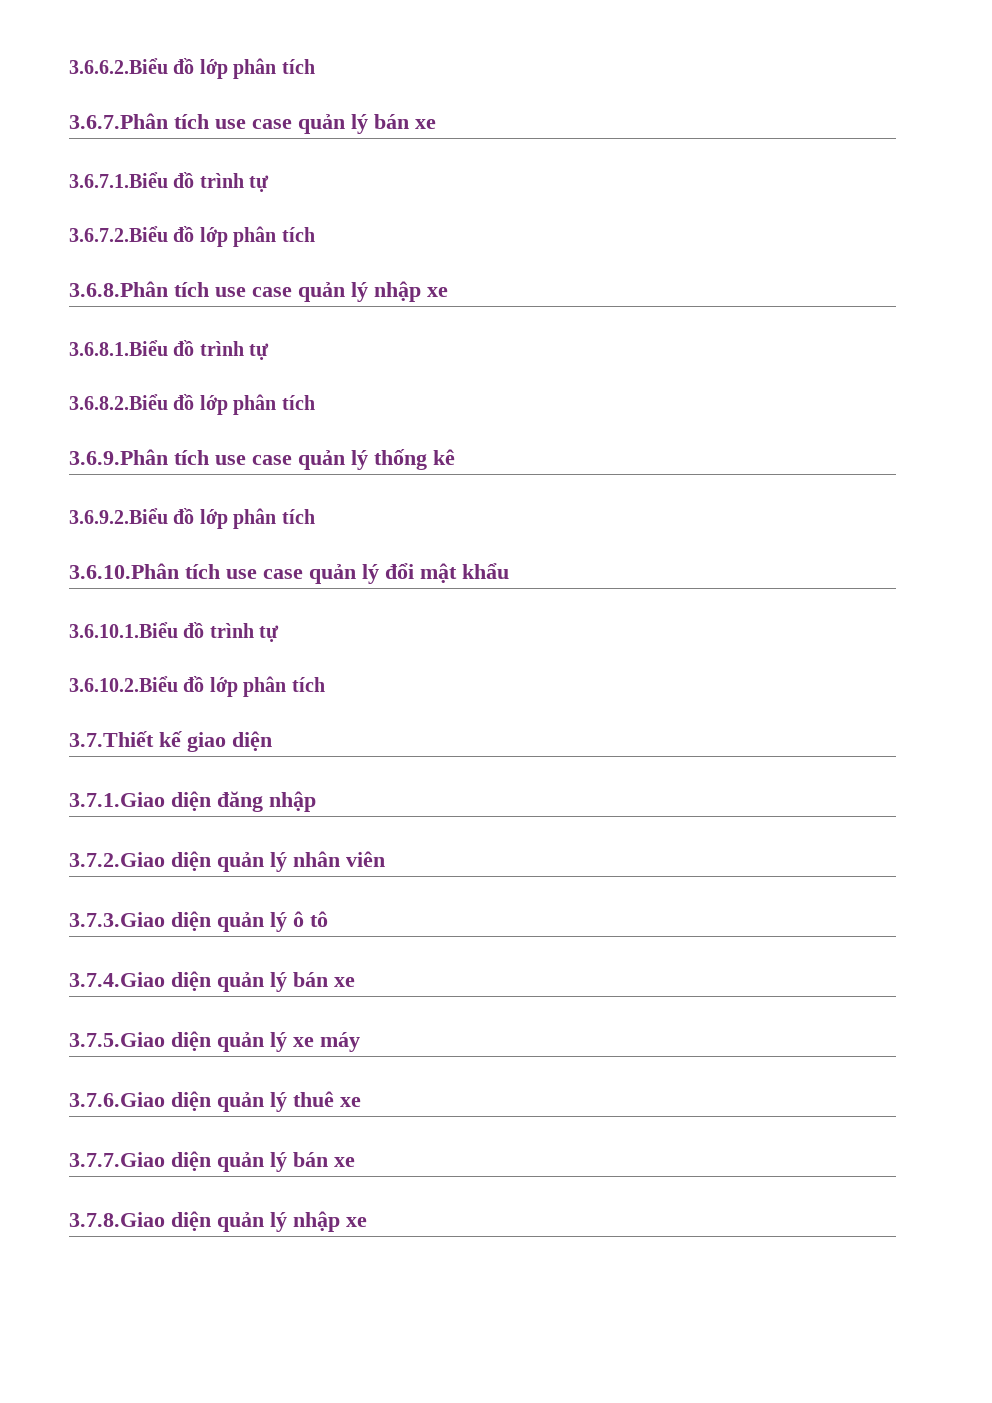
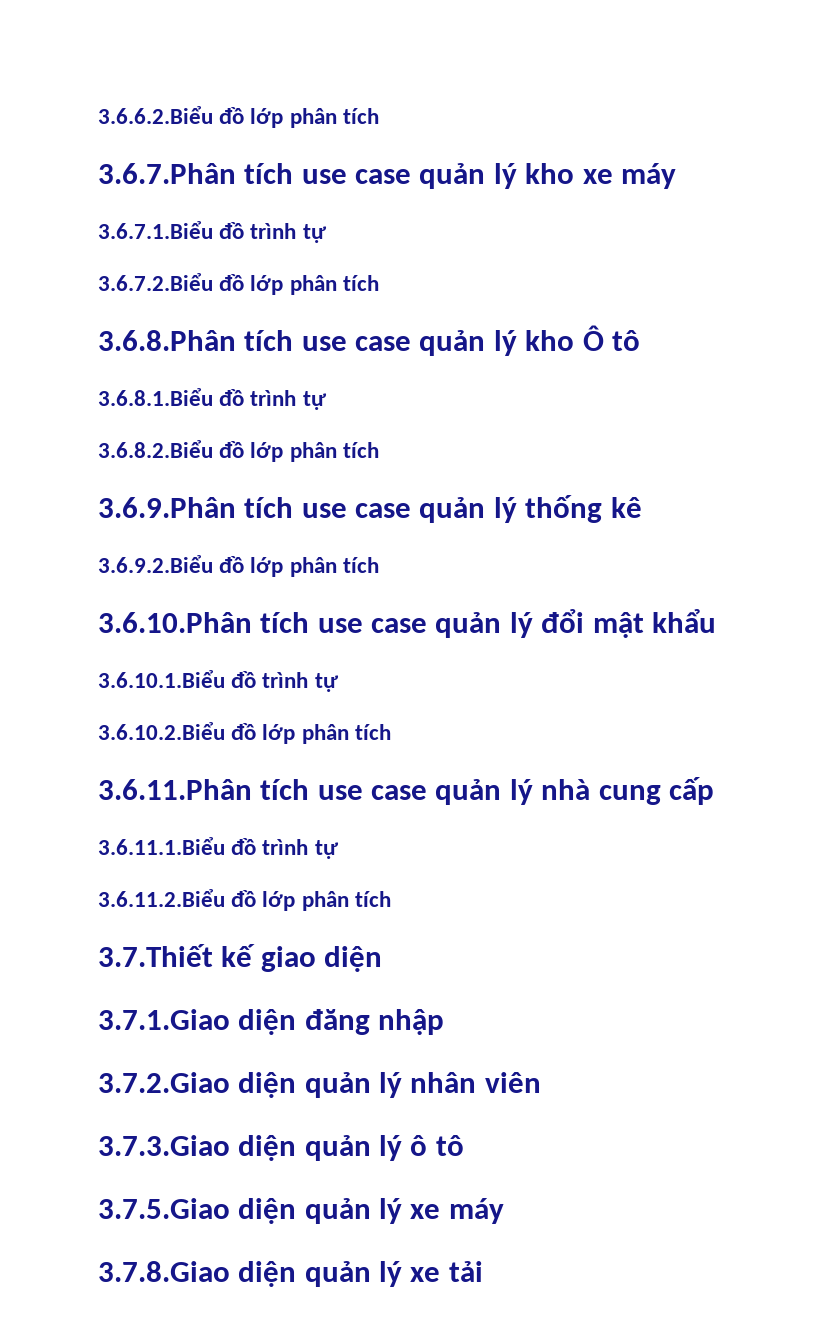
[374,114,436,129] bán xe -> [525,163,676,189] kho xe máy
[374,281,448,302] nhập xe -> [525,325,640,351] kho Ô tô
(325, 684) none -> [98,777,714,805] [98,837,339,859] [98,889,391,911] // 3.6.11.Phân tích use case quản lý nhà cung cấp // 3.6.11.1.Biểu đồ trình tự // 3.6.11.2.Biểu đồ lớp phân tích
[69,971,355,992] // 3.7.4.Giao diện quản lý bán xe -> (464, 1145) none
[69,1091,361,1112] [69,1151,355,1172] // 3.7.6.Giao diện quản lý thuê xe // 3.7.7.Giao diện quản lý bán xe -> (504, 1211) none
[293,1211,367,1232] nhập xe -> [410,1261,483,1282] xe tải

